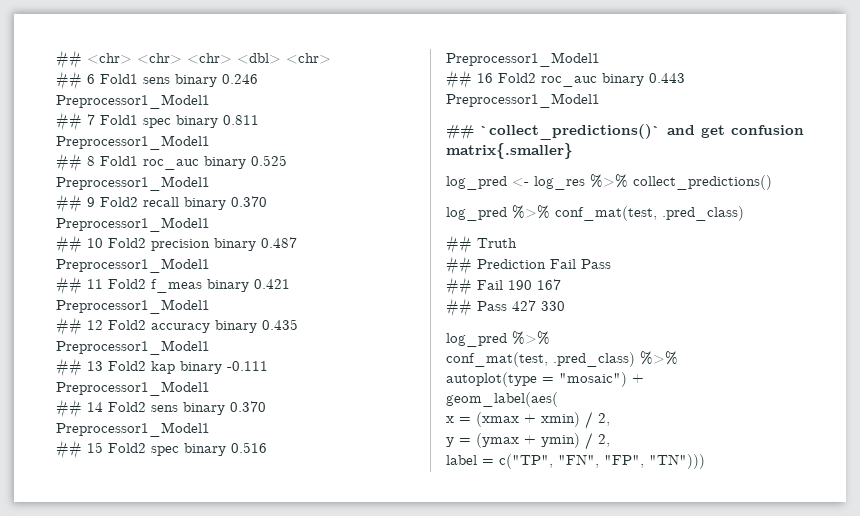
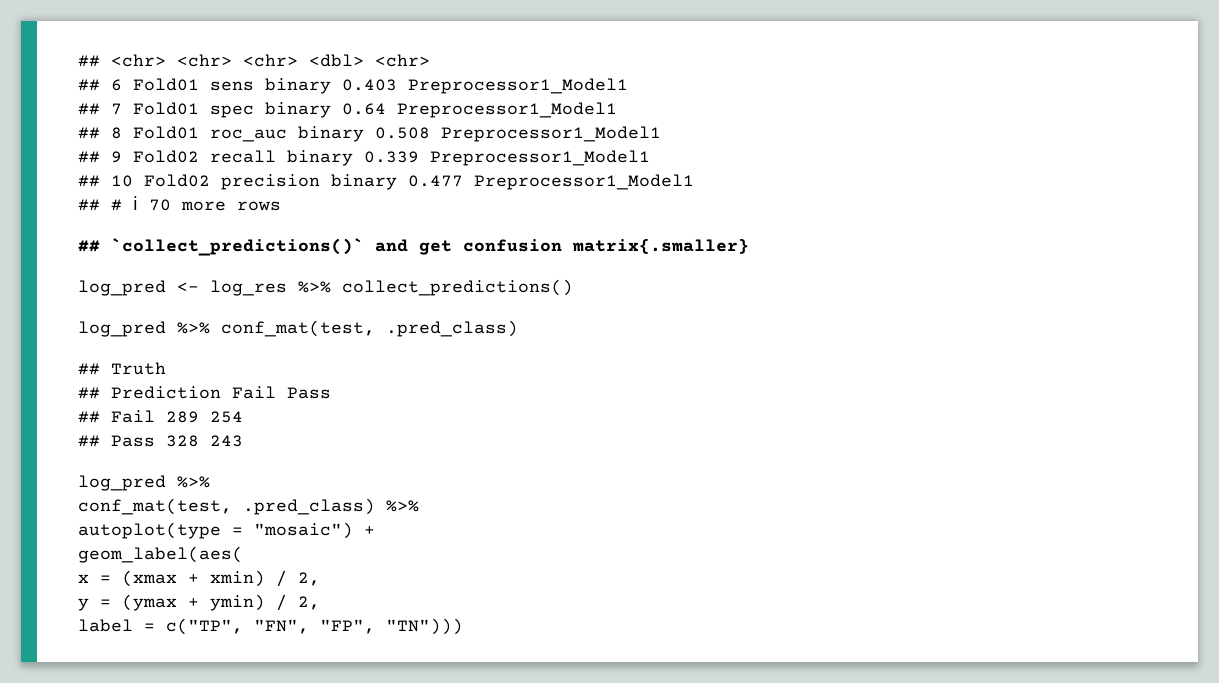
[100,74,258,87] Fold1 sens binary 0.246 -> [133,78,397,94] Fold01 sens binary 0.403
[100,115,259,128] Fold1 spec binary 0.811 -> [133,102,386,118] Fold01 spec binary 0.64
[100,155,287,170] Fold1 roc_auc binary 0.525 -> [133,126,430,142] Fold01 roc_auc binary 0.508
[100,197,138,207] Fold2 -> [133,150,199,163] Fold02
[231,196,267,207] 0.370 -> [364,151,419,163] 0.339
[108,238,146,248] Fold2 -> [144,174,210,187] Fold02
[261,237,297,248] [56,258,210,273] [56,276,290,295] [56,299,210,314] [56,317,298,336] [56,340,210,355] [56,358,268,377] [56,381,210,396] [56,399,266,418] [56,422,210,437] [56,440,267,459] [446,52,600,67] [446,70,685,89] [446,93,600,108] 0.487 Preprocessor1_Model1 // ## 11 Fold2 f_meas binary 0.421 Preprocessor1_Model1 // ## 12 Fold2 accuracy binary 0.435 Preprocessor1_Model1 // ## 13 Fold2 kap binary -0.111 Preprocessor1_Model1 // ## 14 Fold2 sens binary 0.370 Preprocessor1_Model1 // ## 15 Fold2 spec binary 0.516 Preprocessor1_Model1 // ## 16 Fold2 roc_auc binary 0.443 Preprocessor1_Model1 -> [408,174,694,190] [78,196,281,211] 0.477 Preprocessor1_Model1 // ## # ℹ 70 more rows
[508,279,561,290] 190 167 -> [166,411,243,423] 289 254
[512,300,565,311] 427 330 -> [166,435,243,447] 328 243

